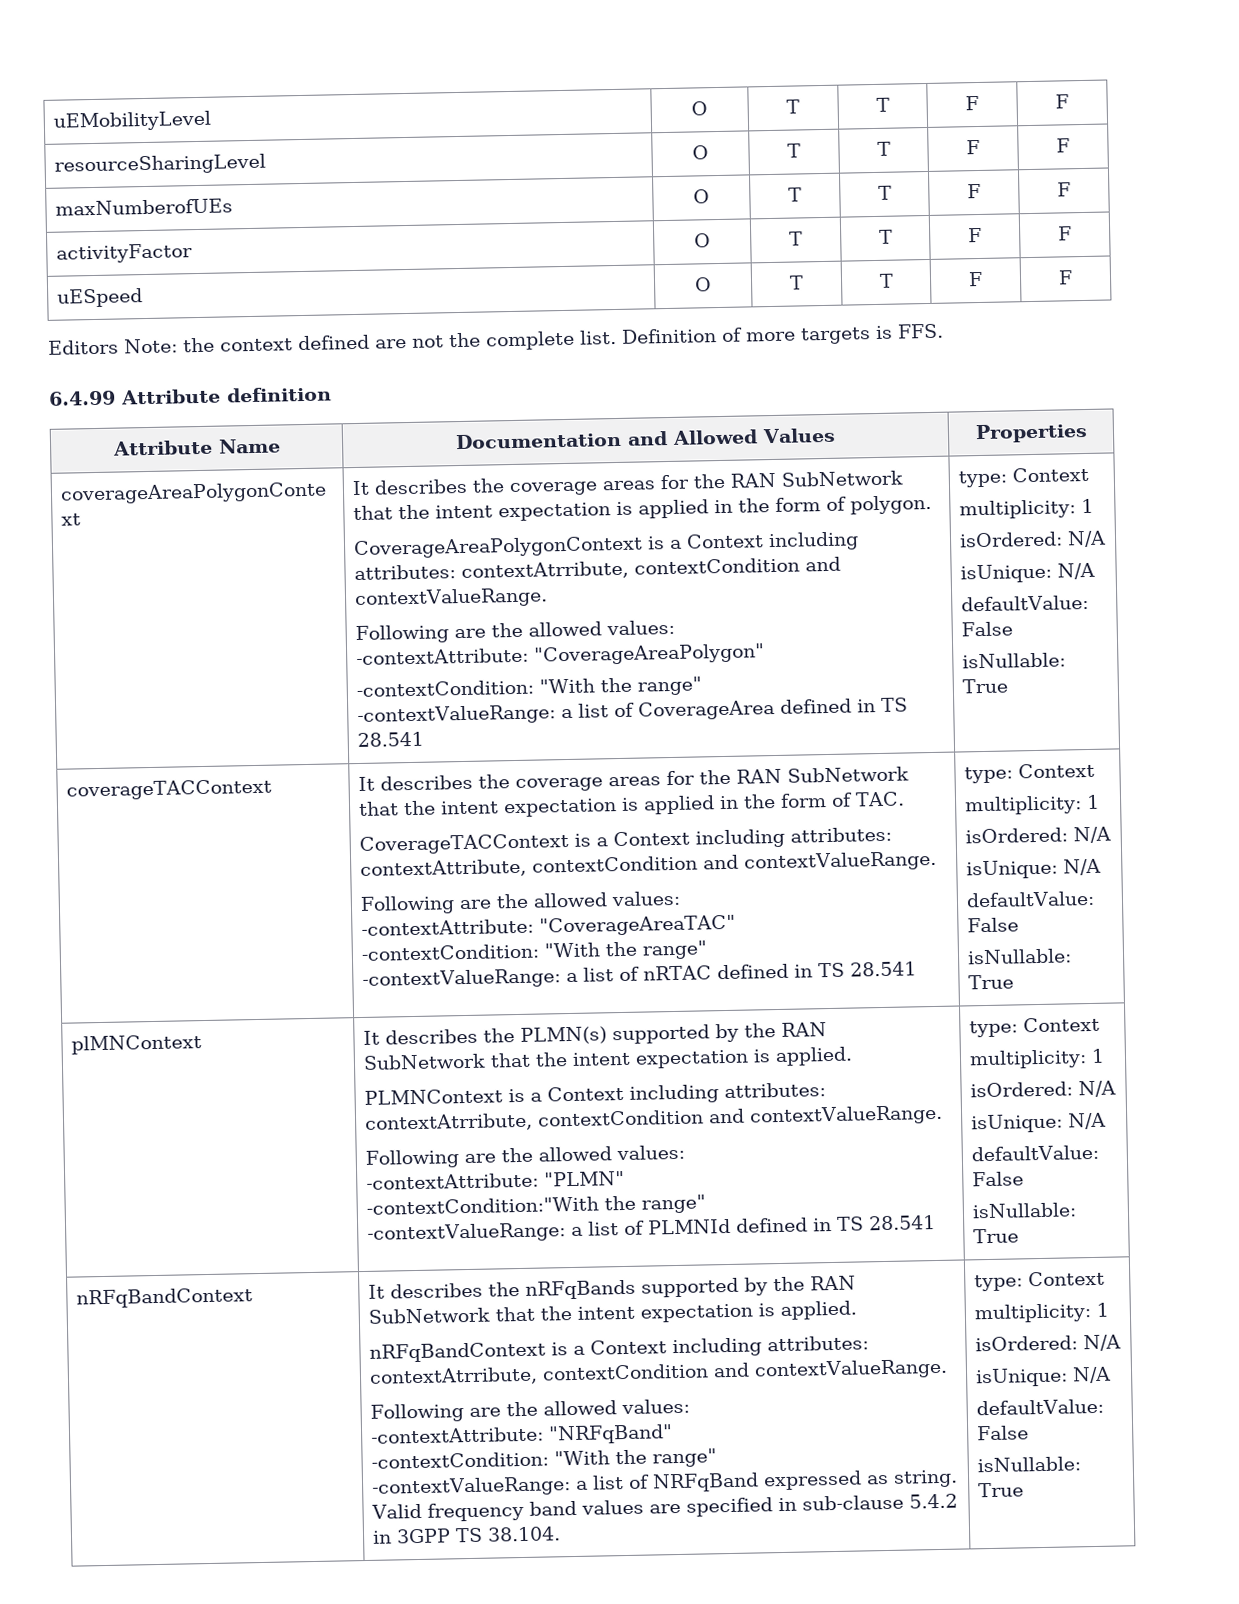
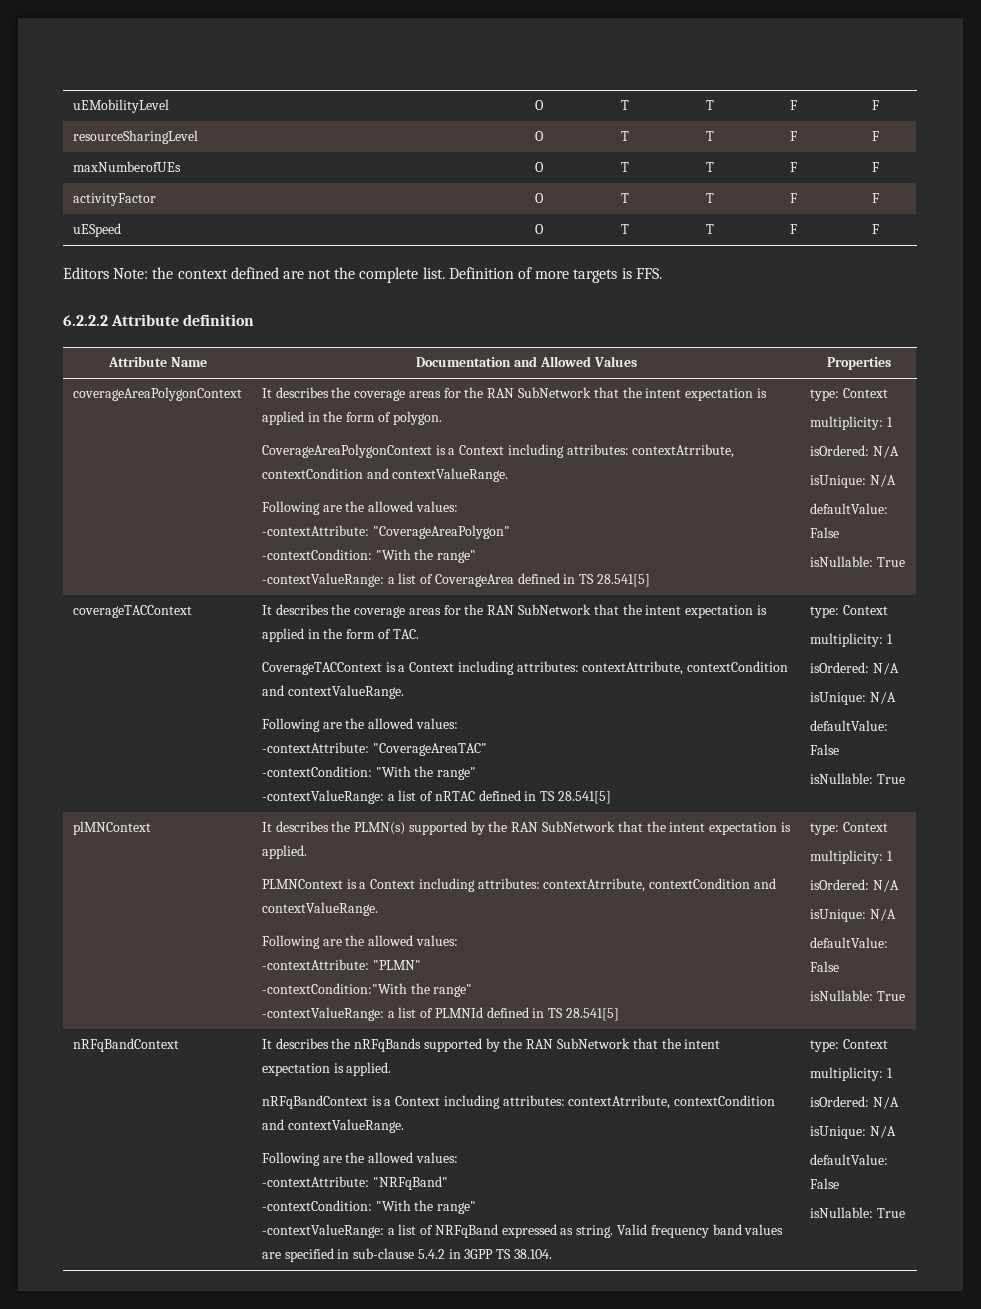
[49,390,116,406] 6.4.99 -> [63,315,108,326] 6.2.2.2
[357,731,425,748] 28.541 -> [597,574,651,587] 28.541[5]
[850,961,918,977] 28.541 -> [558,791,612,804] 28.541[5]
[868,1215,937,1231] 28.541 -> [566,1008,620,1021] 28.541[5]

